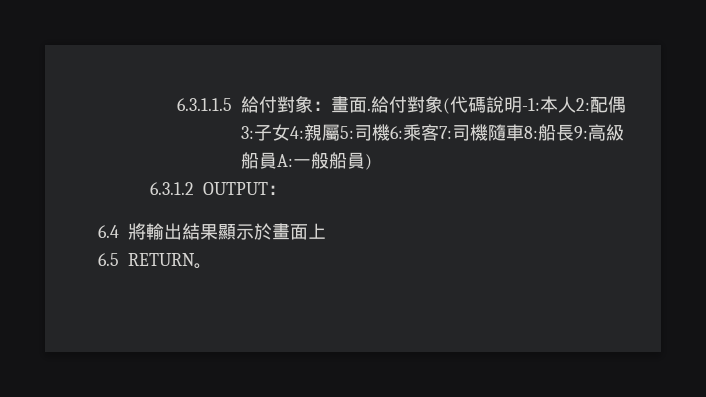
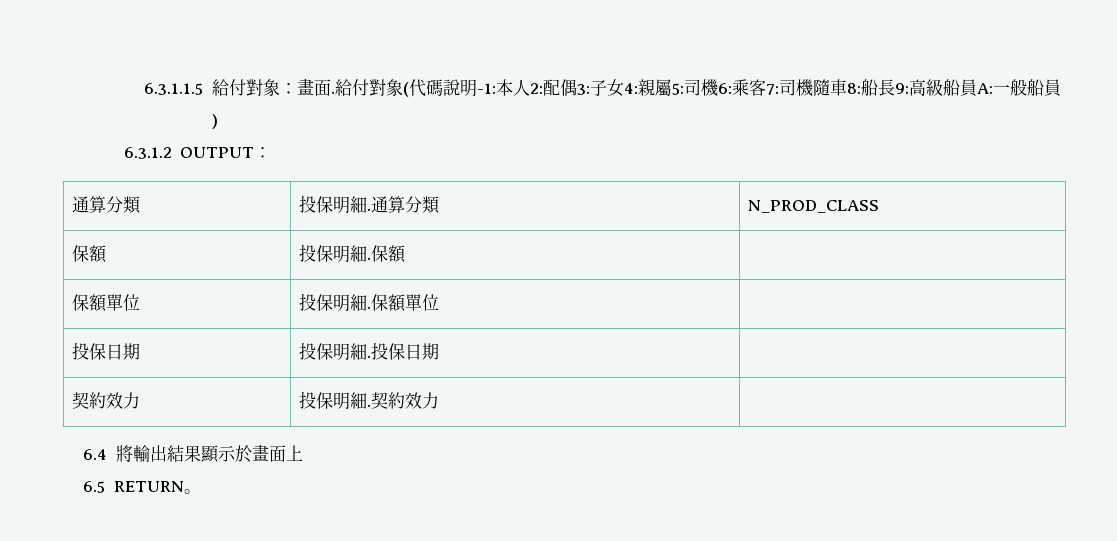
(287, 190) none -> [71,196,141,214] [298,195,440,214] [747,200,879,213] [71,245,107,263] [298,244,406,263] [71,294,140,312] [298,293,439,312] [71,342,140,360] [298,342,439,361] [71,392,140,409] [298,391,439,410] // 通算分類 | 投保明細.通算分類 | N_PROD_CLASS // 保額 | 投保明細.保額 | // 保額單位 | 投保明細.保額單位 | // 投保日期 | 投保明細.投保日期 | // 契約效力 | 投保明細.契約效力 |

